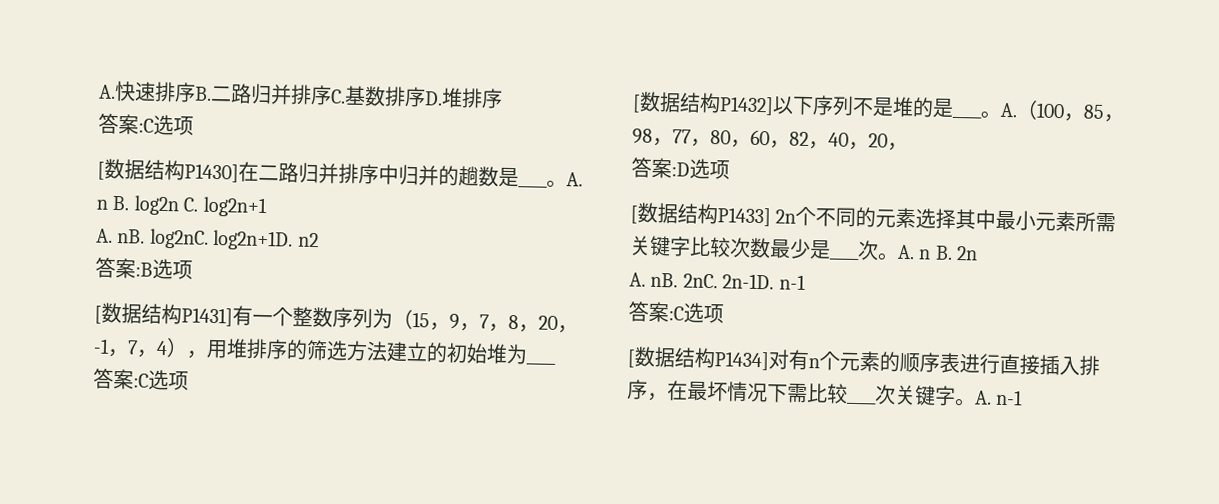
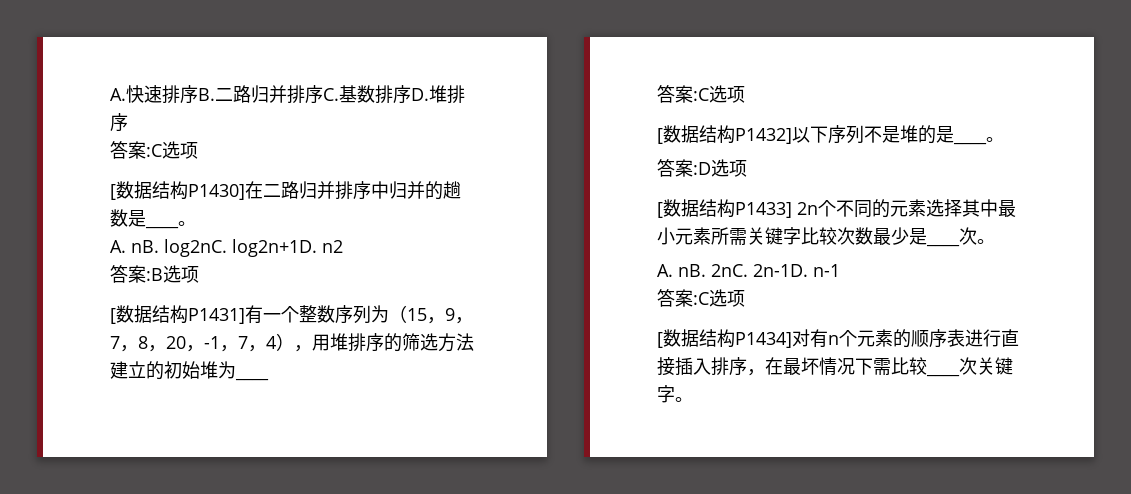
[566,172,583,187] [96,195,268,218] A. n B. log2n C. log2n+1 -> (196, 223) none
[1000,99,1124,123] [632,128,908,152] A.（100，85，98，77，80，60，82，40，20， -> (1004, 139) none
[897,244,979,261] A. n B. 2n -> (995, 241) none
[974,389,1024,406] A. n-1 -> (693, 399) none

